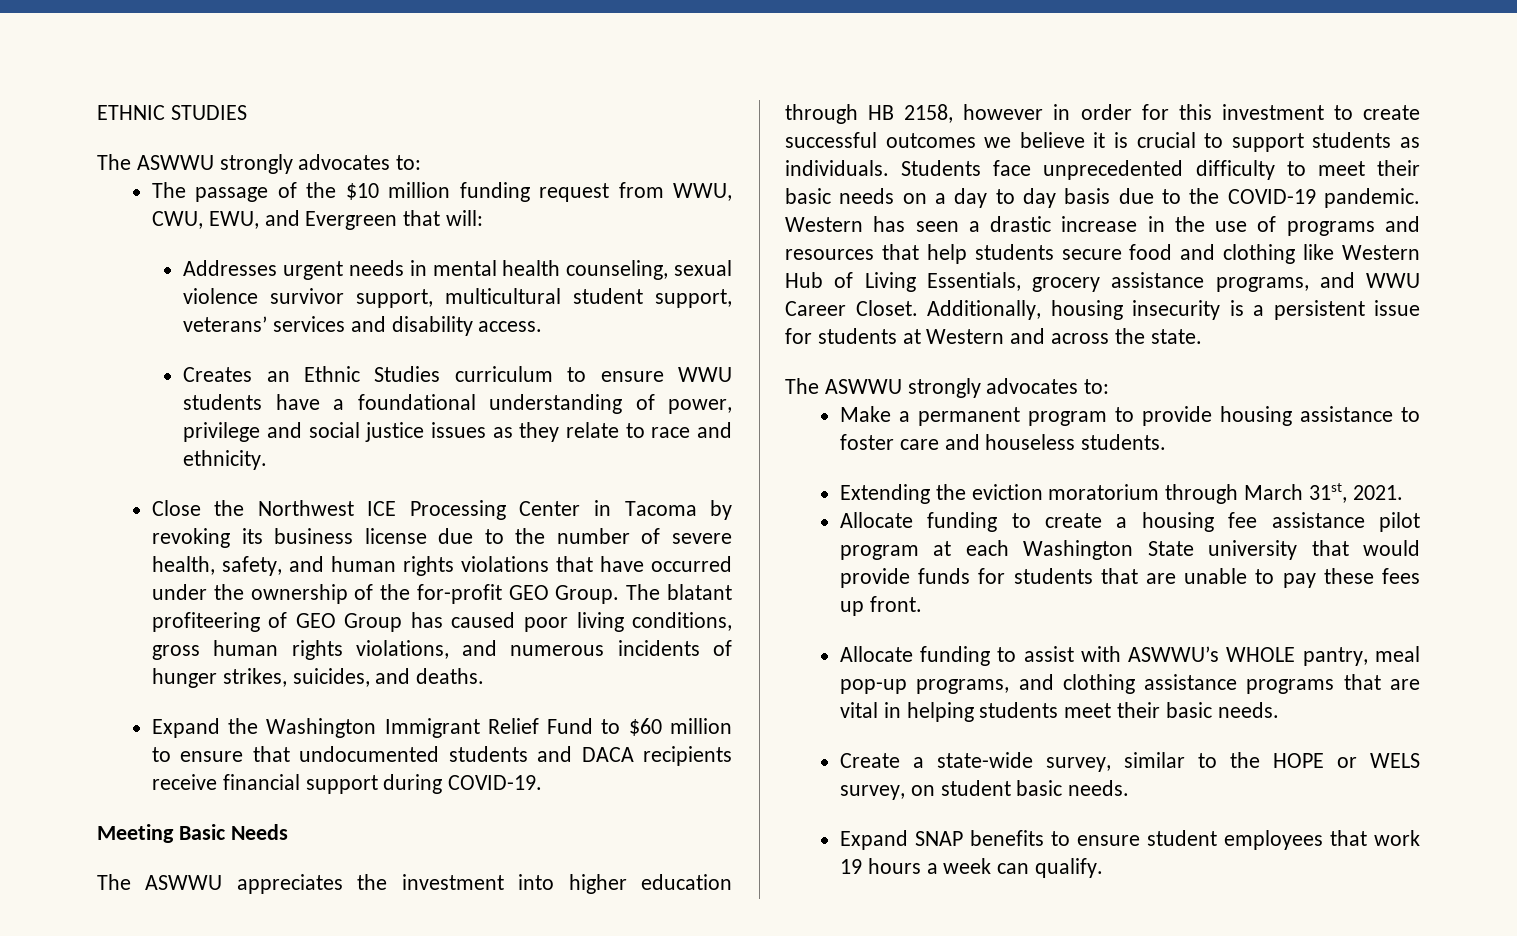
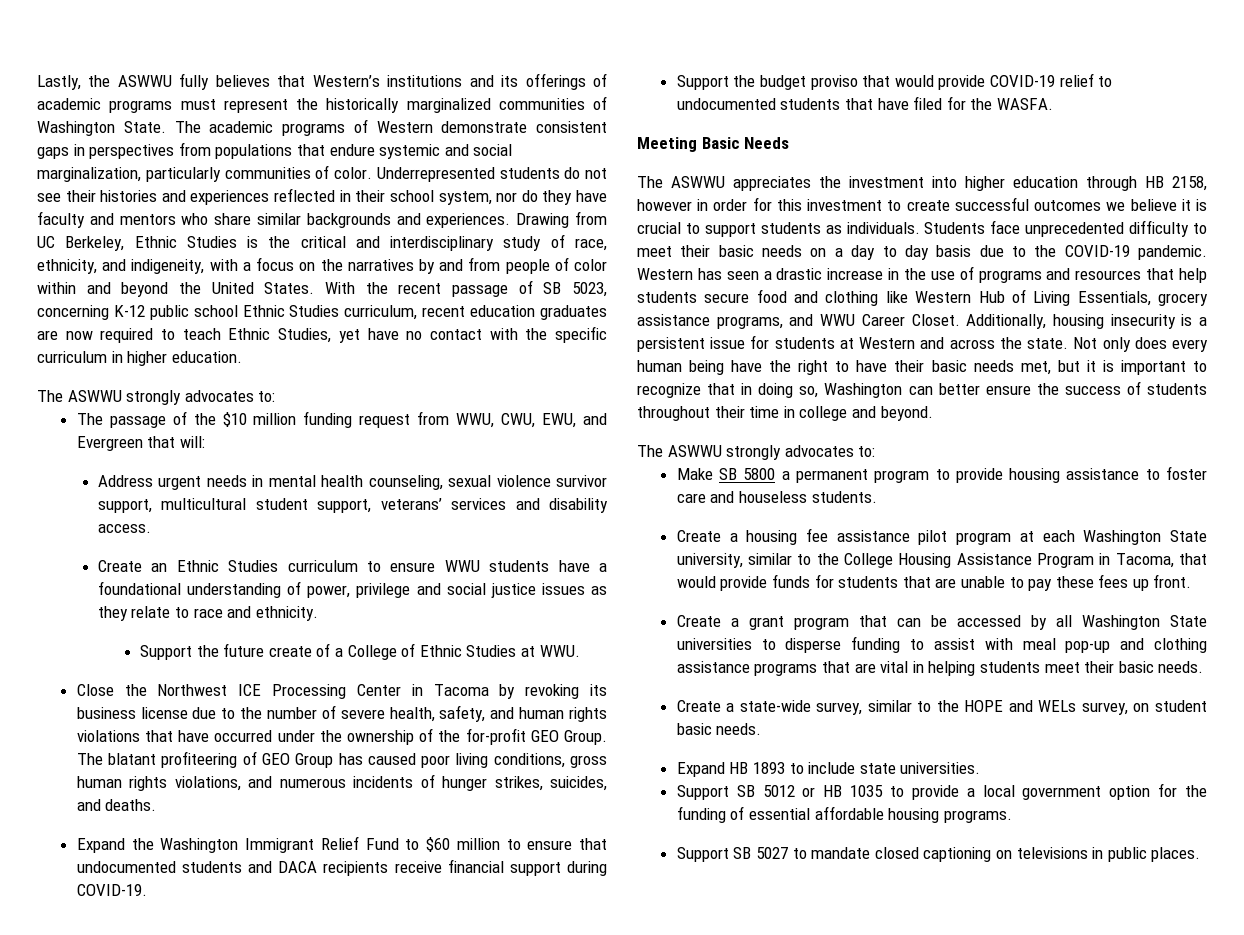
[97,105,247,120] ETHNIC STUDIES -> [37,73,607,90] [37,96,607,113] [37,119,607,136] [37,142,513,159] [37,165,607,182] [37,188,607,205] [37,211,607,228] [37,234,607,251] [37,257,607,274] [37,280,607,297] [37,305,607,320] [37,326,607,343] [37,351,242,366] Lastly, the ASWWU fully believes that Western’s institutions and its offerings of academic programs must represent the historically marginalized communities of Washington State. The academic programs of Western demonstrate consistent gaps in perspectives from populations that endure systemic and social marginalization, particularly communities of color. Underrepresented students do not see their histories and experiences reflected in their school system, nor do they have faculty and mentors who share similar backgrounds and experiences. Drawing from UC Berkeley, Ethnic Studies is the critical and interdisciplinary study of race, ethnicity, and indigeneity, with a focus on the narratives by and from people of color within and beyond the United States. With the recent passage of SB 5023, concerning K-12 public school Ethnic Studies curriculum, recent education graduates are now required to teach Ethnic Studies, yet have no contact with the specific curriculum in higher education.
[183,260,278,276] Addresses -> [97,475,153,487] Address
[183,367,253,382] Creates -> [97,560,142,572] Create
(268, 460) none -> [140,643,580,660] // Support the future create of a College of Ethnic Studies at WWU.
(543, 782) none -> [676,73,1113,90] [676,96,1053,110] // Support the budget proviso that would provide COVID-19 relief to undocumented students that have filed for the WASFA.
(1202, 336) none -> [1073,337,1208,352] [637,360,1207,375] [637,381,1207,398] [637,406,933,421] Not only does every human being have the right to have their basic needs met, but it is important to recognize that in doing so, Washington can better ensure the success of students throughout their time in college and beyond.
(891, 414) none -> [719,468,776,480] SB 5800
[839,483,1403,504] [839,512,1103,532] Extending the eviction moratorium through March 31st, 2021. // Allocate funding to create -> [676,530,721,542] Create
[1208,540,1298,560] university -> [676,553,1174,568] university, similar to the College Housing Assistance Program in Tacoma,
[839,646,913,662] Allocate -> [676,615,1207,630] [676,638,842,653] Create a grant program that can be accessed by all Washington State universities to disperse
[1128,646,1368,666] ASWWU’s WHOLE pantry, -> (1013, 644) none
[916,679,1010,694] programs, -> (1111, 647) none
[1336,753,1420,768] or WELS -> [1008,700,1077,712] and WELs
[914,830,1420,850] [839,858,1103,878] SNAP benefits to ensure student employees that work 19 hours a week can qualify. -> [729,762,981,774] [676,783,1207,800] [676,806,1012,823] [676,847,1201,862] HB 1893 to include state universities. // Support SB 5012 or HB 1035 to provide a local government option for the funding of essential affordable housing programs. // Support SB 5027 to mandate closed captioning on televisions in public places.

